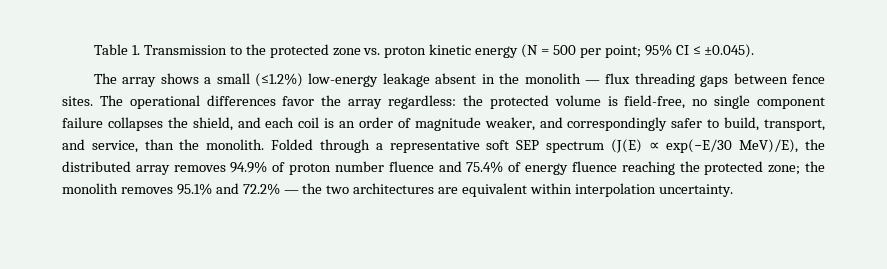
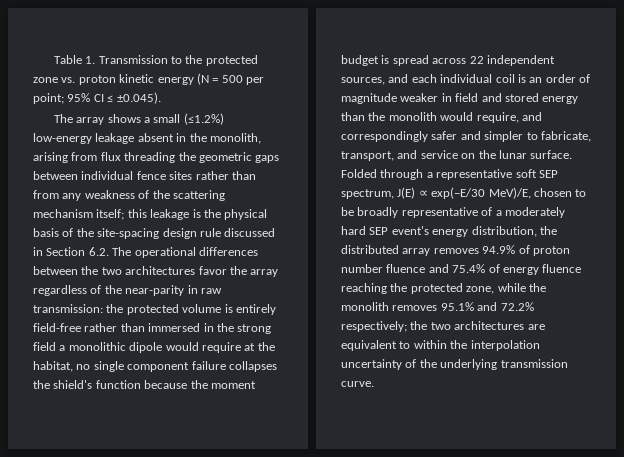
[524,73,825,87] [62,95,686,109] monolith — flux threading gaps between fence sites. The operational differences favor the array regardless: the protected volume is field-free, -> [209,133,261,144] [33,152,280,163] [33,171,256,180] [33,190,225,201] [33,209,268,220] [33,228,276,239] [33,247,258,258] [33,266,279,277] [33,285,222,296] [33,304,276,315] [33,323,272,334] [33,342,275,353] [33,361,73,372] monolith, arising from flux threading the geometric gaps between individual fence sites rather than from any weakness of the scattering mechanism itself; this leakage is the physical basis of the site-spacing design rule discussed in Section 6.2. The operational differences between the two architectures favor the array regardless of the near-parity in raw transmission: the protected volume is entirely field-free rather than immersed in the strong field a monolithic dipole would require at the habitat,
[192,117,233,131] shield, -> [53,380,256,389] [341,55,555,66] [341,77,385,85] shield's function because the moment budget is spread across 22 independent sources,
(295, 122) none -> [440,74,493,83] individual
[484,117,826,131] [62,139,265,153] weaker, and correspondingly safer to build, transport, and service, than the monolith. -> [400,93,579,104] [341,112,542,123] [341,131,591,142] [341,150,573,161] weaker in field and stored energy than the monolith would require, and correspondingly safer and simpler to fabricate, transport, and service on the lunar surface.
[545,139,799,153] spectrum (J(E) ∝ exp(−E/30 MeV)/E), -> [341,187,587,199] [341,207,565,218] [341,226,537,237] spectrum, J(E) ∝ exp(−E/30 MeV)/E, chosen to be broadly representative of a moderately hard SEP event's energy distribution,
[768,165,801,175] zone; -> [466,283,526,294] zone, while
[283,190,299,194] — -> [341,321,407,332] respectively;
[530,183,733,197] within interpolation uncertainty. -> [399,340,540,351] [341,359,568,370] [341,381,374,387] to within the interpolation uncertainty of the underlying transmission curve.

